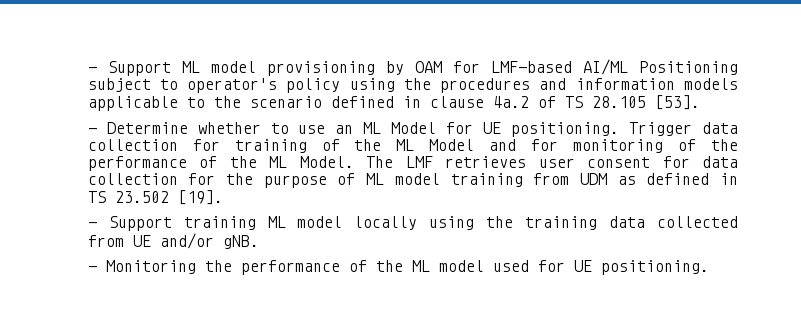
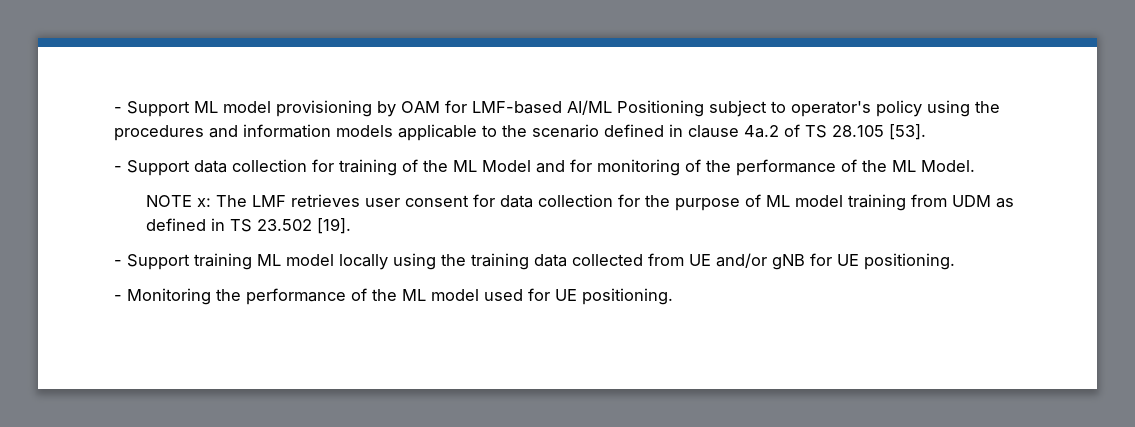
[106,122,693,137] Determine whether to use an ML Model for UE positioning. Trigger -> [126,160,190,176] Support
(354, 162) none -> [146,195,212,207] // NOTE x:
[222,235,259,249] gNB. -> [771,253,955,270] gNB for UE positioning.

